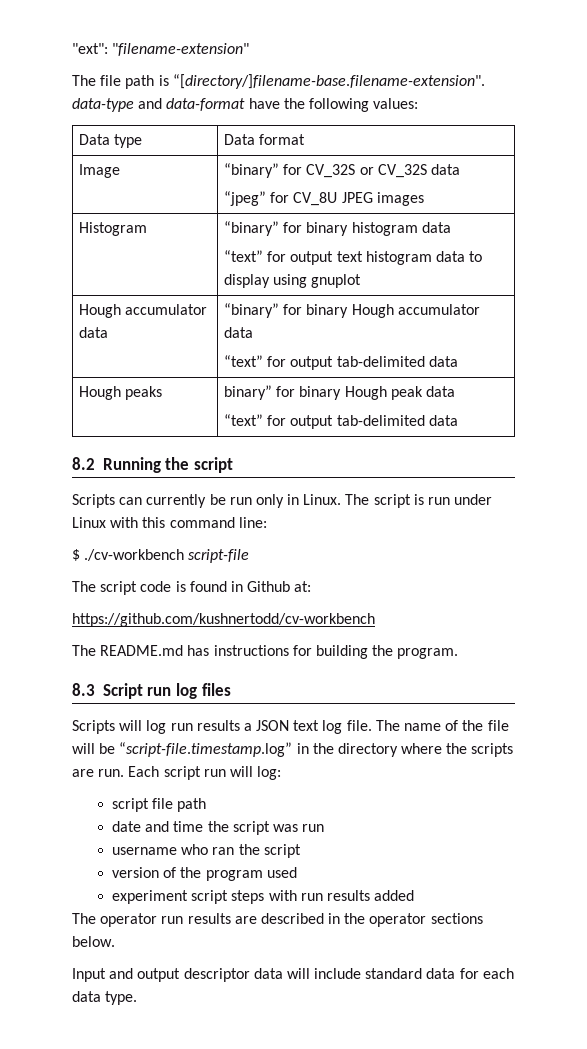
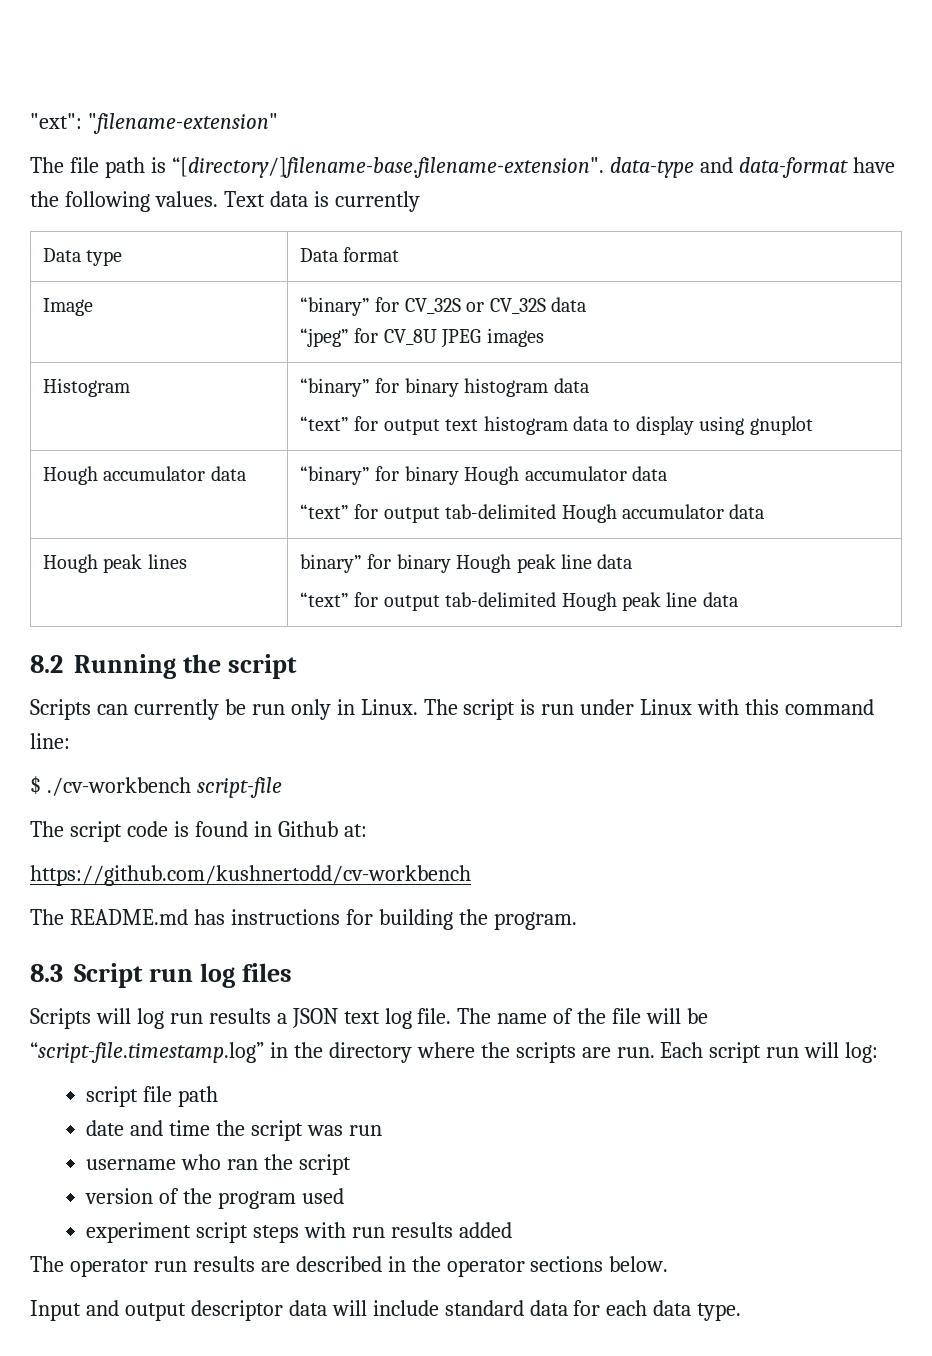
[373,98,419,109] values: -> [154,191,420,212] values. Text data is currently
(425, 361) none -> [561,504,725,523] Hough accumulator
[125,386,163,400] peaks -> [103,554,187,573] peak lines
[425,386,455,397] [224,414,425,429] data // “text” for output tab-delimited -> [561,554,633,569] [300,592,698,611] line data // “text” for output tab-delimited Hough peak line

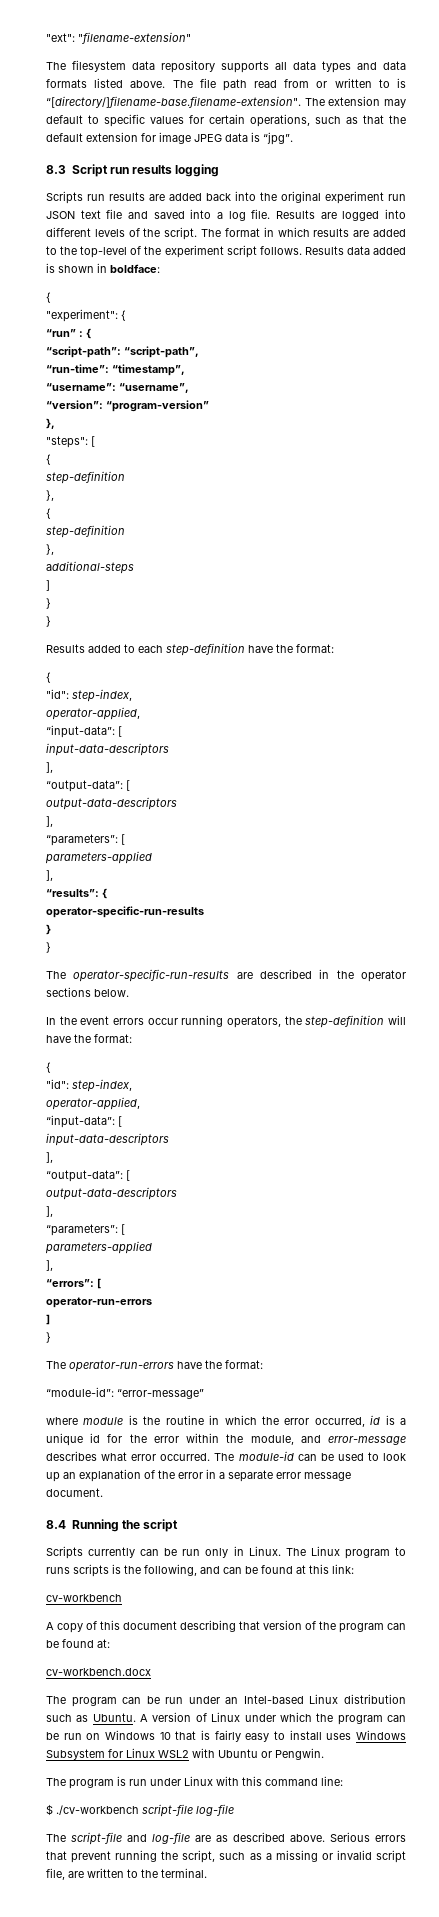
[69,157,895,178] [30,191,420,212] [43,248,123,266] [300,247,400,262] [43,298,94,316] [300,297,587,316] [300,328,544,348] [43,378,131,397] [300,378,589,397] [300,416,813,435] [43,466,246,485] [300,466,668,485] [300,504,765,523] [43,554,187,573] [300,554,633,573] [300,592,738,611] [30,655,63,673] file path is “[directory/]filename-base.filename-extension". data-type and data-format have the following values. Text data is currently // Data type | Data format // Image | “binary” for CV_32S or CV_32S data // “jpeg” for CV_8U JPEG images // Histogram | “binary” for binary histogram data // “text” for output text histogram data to display using gnuplot // Hough accumulator data | “binary” for binary Hough accumulator data // “text” for output tab-delimited Hough accumulator data // Hough peak lines | binary” for binary Hough peak line data // “text” for output tab-delimited Hough peak line data // 8.2 -> [72,60,406,73] [46,78,407,91] [46,96,407,108] [46,114,406,127] [46,132,293,145] [46,164,220,177] [46,191,406,204] [46,209,407,221] [46,227,406,240] [46,245,407,258] [46,263,160,273] [46,292,51,303] [46,309,126,322] [46,328,91,339] [46,346,199,358] [46,364,185,376] [46,383,189,393] [46,400,209,412] [46,418,55,429] [46,436,95,448] [46,454,51,465] [46,471,125,484] [46,490,54,501] [46,508,51,519] [46,525,125,538] [46,544,54,555] [46,561,134,574] [46,580,50,591] [46,598,51,609] [46,616,51,627] [46,643,334,656] [46,672,51,683] [46,689,132,702] [46,707,140,720] [46,725,122,738] [46,743,169,756] [46,762,53,773] [46,780,130,792] [46,797,177,810] [46,816,53,827] [46,834,125,846] [45,851,152,864] [46,870,53,881] [46,888,107,899] [46,906,204,918] [46,924,51,935] [46,942,51,953] [46,969,406,982] [46,987,129,997] [46,1015,406,1028] [46,1034,132,1043] [46,1062,51,1073] [46,1079,132,1092] [46,1097,140,1110] [46,1115,122,1128] [46,1133,169,1146] [46,1152,53,1163] [46,1170,130,1182] [46,1187,177,1200] [46,1206,53,1217] [46,1224,125,1236] [45,1241,152,1254] [46,1260,53,1271] [46,1278,101,1289] [46,1297,152,1308] [46,1314,50,1325] [46,1332,51,1343] [46,1360,263,1372] [46,1387,204,1399] [46,1415,407,1427] [46,1433,407,1446] [46,1451,407,1461] [46,1469,351,1482] [46,1488,103,1497] [46,1520,66,1529] filesystem data repository supports all data types and data formats listed above. The file path read from or written to is “[directory/]filename-base.filename-extension". The extension may default to specific values for certain operations, such as that the default extension for image JPEG data is “jpg”. // 8.3 Script run results logging // Scripts run results are added back into the original experiment run JSON text file and saved into a log file. Results are logged into different levels of the script. The format in which results are added to the top-level of the experiment script follows. Results data added is shown in boldface: // { // "experiment": { // “run” : { // “script-path”: “script-path”, // “run-time”: “timestamp”, // “username”: “username”, // “version”: “program-version” // }, // "steps": [ // { // step-definition // }, // { // step-definition // }, // additional-steps // ] // } // } // Results added to each step-definition have the format: // { // "id": step-index, // operator-applied, // “input-data”: [ // input-data-descriptors // ], // “output-data”: [ // output-data-descriptors // ], // “parameters”: [ // parameters-applied // ], // “results”: { // operator-specific-run-results // } // } // The operator-specific-run-results are described in the operator sections below. // In the event errors occur running operators, the step-definition will have the format: // { // "id": step-index, // operator-applied, // “input-data”: [ // input-data-descriptors // ], // “output-data”: [ // output-data-descriptors // ], // “parameters”: [ // parameters-applied // ], // “errors”: [ // operator-run-errors // ] // } // The operator-run-errors have the format: // “module-id”: “error-message” // where module is the routine in which the error occurred, id is a unique id for the error within the module, and error-message describes what error occurred. The module-id can be used to look up an explanation of the error in a separate error message document. // 8.4
[96,699,219,720] can currently -> [88,1547,160,1558] currently can
[463,699,516,720] script -> [310,1546,406,1559] [46,1564,354,1577] [46,1594,122,1602] [46,1620,406,1633] [46,1639,110,1648] [46,1668,151,1676] [46,1694,406,1707] [46,1712,407,1725] [46,1730,406,1742] [46,1748,324,1760] [46,1778,114,1789] Linux program to runs scripts is the following, and can be found at this link: // cv-workbench // A copy of this document describing that version of the program can be found at: // cv-workbench.docx // The program can be run under an Intel-based Linux distribution such as Ubuntu. A version of Linux under which the program can be run on Windows 10 that is fairly easy to install uses Windows Subsystem for Linux WSL2 with Ubuntu or Pengwin. // The program
[30,821,367,842] [30,865,471,886] [30,909,577,930] [30,963,292,988] [30,1008,709,1029] [30,1042,879,1063] [86,1086,219,1107] [86,1120,383,1141] [86,1154,352,1175] [85,1188,345,1209] [86,1222,513,1243] [30,1256,669,1277] [30,1300,742,1321] // The script code is found in Github at: // https://github.com/kushnertodd/cv-workbench // The README.md has instructions for building the program. // 8.3 Script run log files // Scripts will log run results a JSON text log file. The name of the file will be “script-file.timestamp.log” in the directory where the scripts are run. Each script run will log: // script file path // date and time the script was run // username who ran the script // version of the program used // experiment script steps with run results added // The operator run results are described in the operator sections below. // Input and output descriptor data will include standard data for each data type. -> [196,1804,234,1816] [46,1832,406,1845] [46,1850,406,1863] [46,1868,207,1880] log-file // The script-file and log-file are as described above. Serious errors that prevent running the script, such as a missing or invalid script file, are written to the terminal.

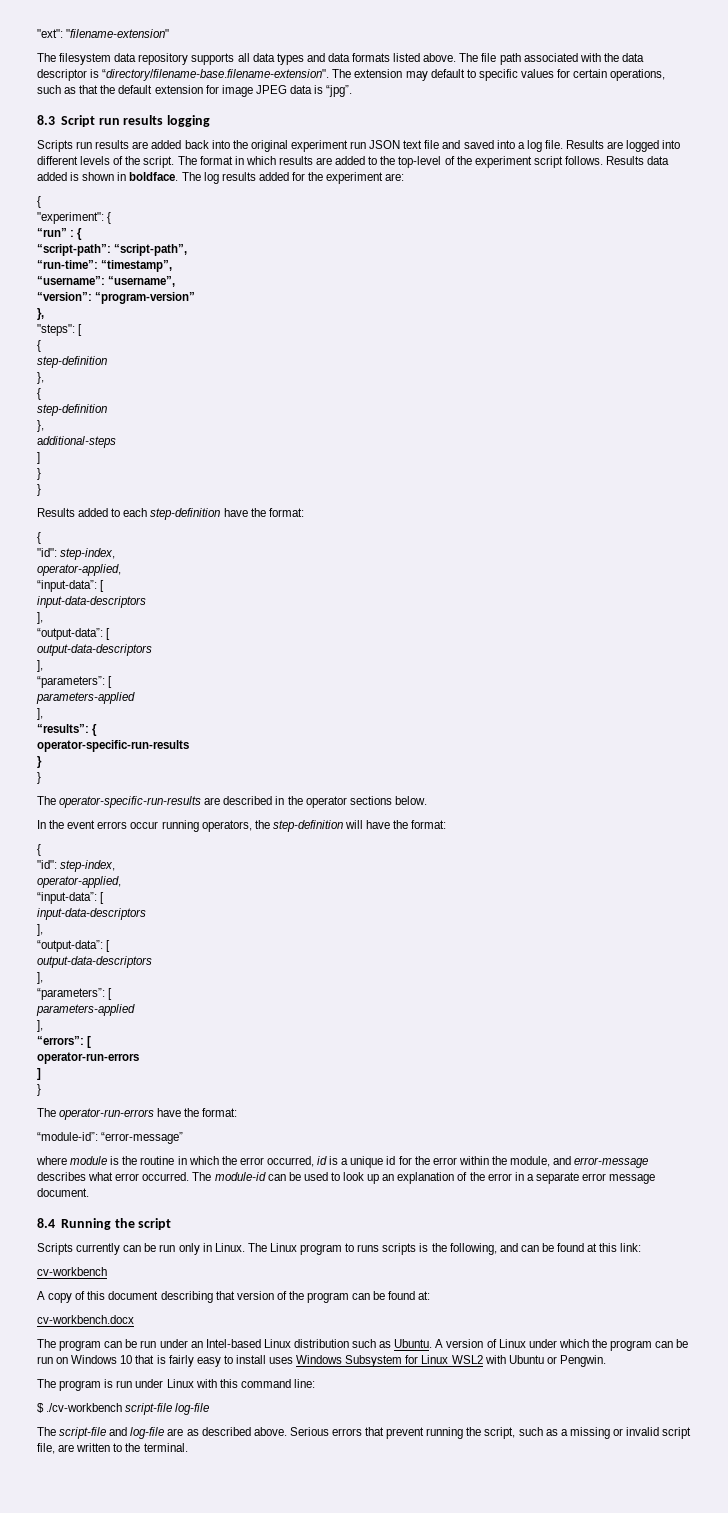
[254,78,407,88] [46,96,301,108] read from or written to is “[directory/]filename-base.filename-extension". -> [523,53,644,62] [37,69,330,81] associated with the data descriptor is “directory/filename-base.filename-extension".
[110,264,160,273] boldface: -> [129,172,405,184] boldface. The log results added for the experiment are:

